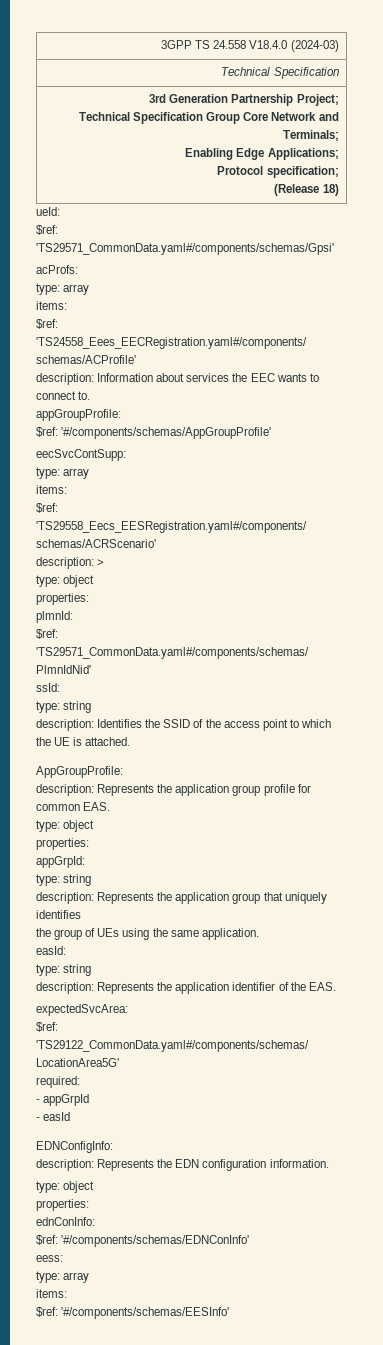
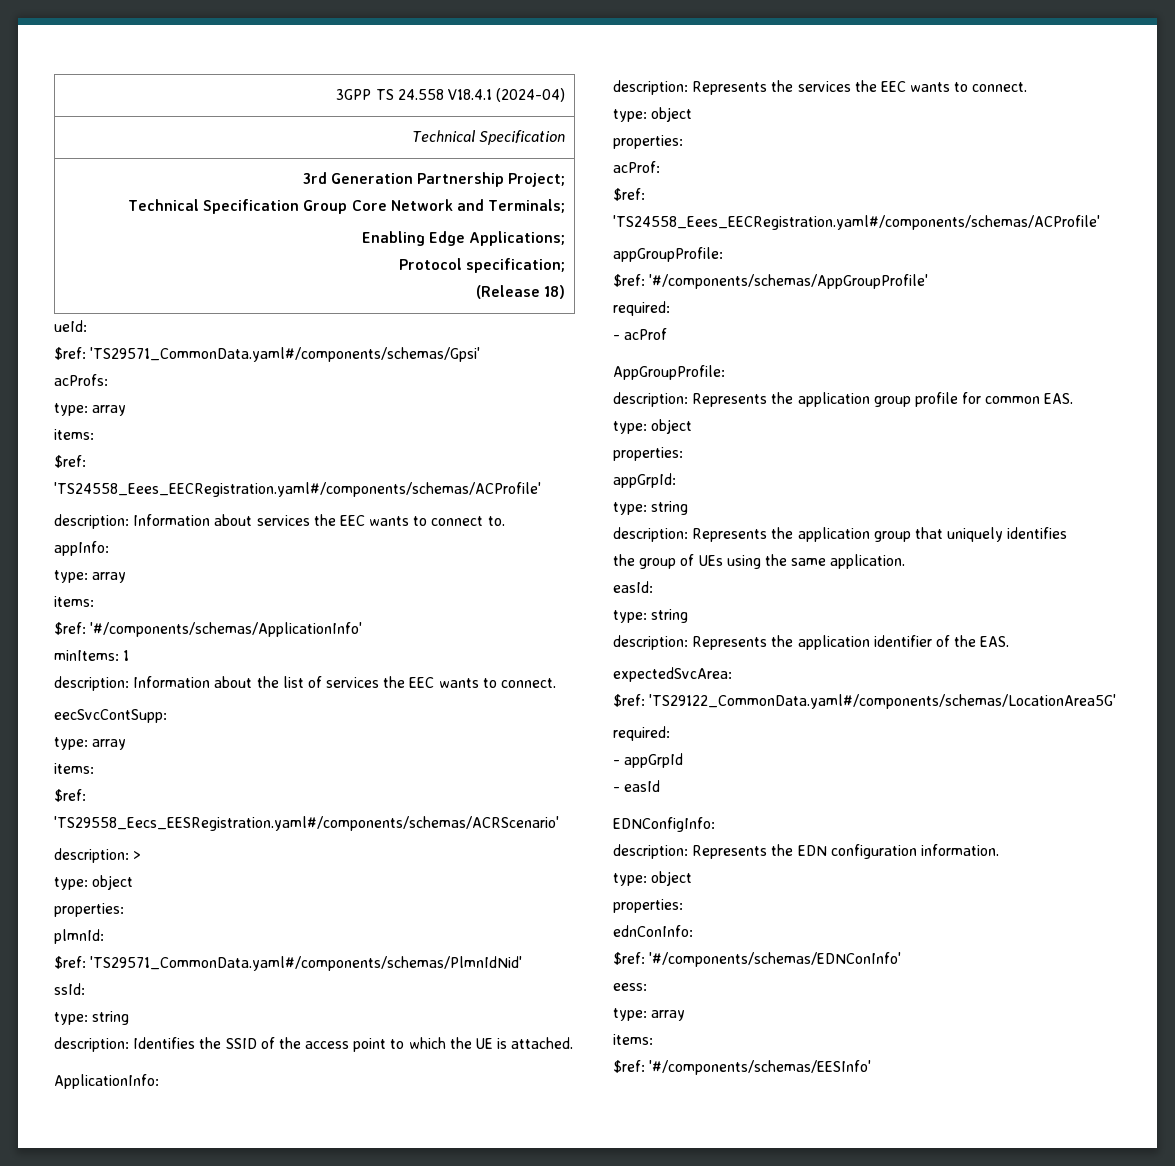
[249,40,339,52] V18.4.0 (2024-03) -> [447,88,566,102] V18.4.1 (2024-04)
[36,409,121,421] [36,427,272,439] appGroupProfile: // $ref: '#/components/schemas/AppGroupProfile' -> [54,541,109,556] [54,570,127,583] [54,596,94,607] [54,622,363,637] [54,650,130,661] [54,676,557,691] appInfo: // type: array // items: // $ref: '#/components/schemas/ApplicationInfo' // minItems: 1 // description: Information about the list of services the EEC wants to connect.
(131, 741) none -> [54,1074,159,1089] [613,80,1028,95] [613,107,693,122] [613,135,683,149] [613,161,660,173] [613,188,645,201] [613,215,1100,230] [613,247,723,262] [613,274,929,289] [613,301,670,316] [613,328,668,340] // ApplicationInfo: // description: Represents the services the EEC wants to connect. // type: object // properties: // acProf: // $ref: 'TS24558_Eees_EECRegistration.yaml#/components/schemas/ACProfile' // appGroupProfile: // $ref: '#/components/schemas/AppGroupProfile' // required: // - acProf

